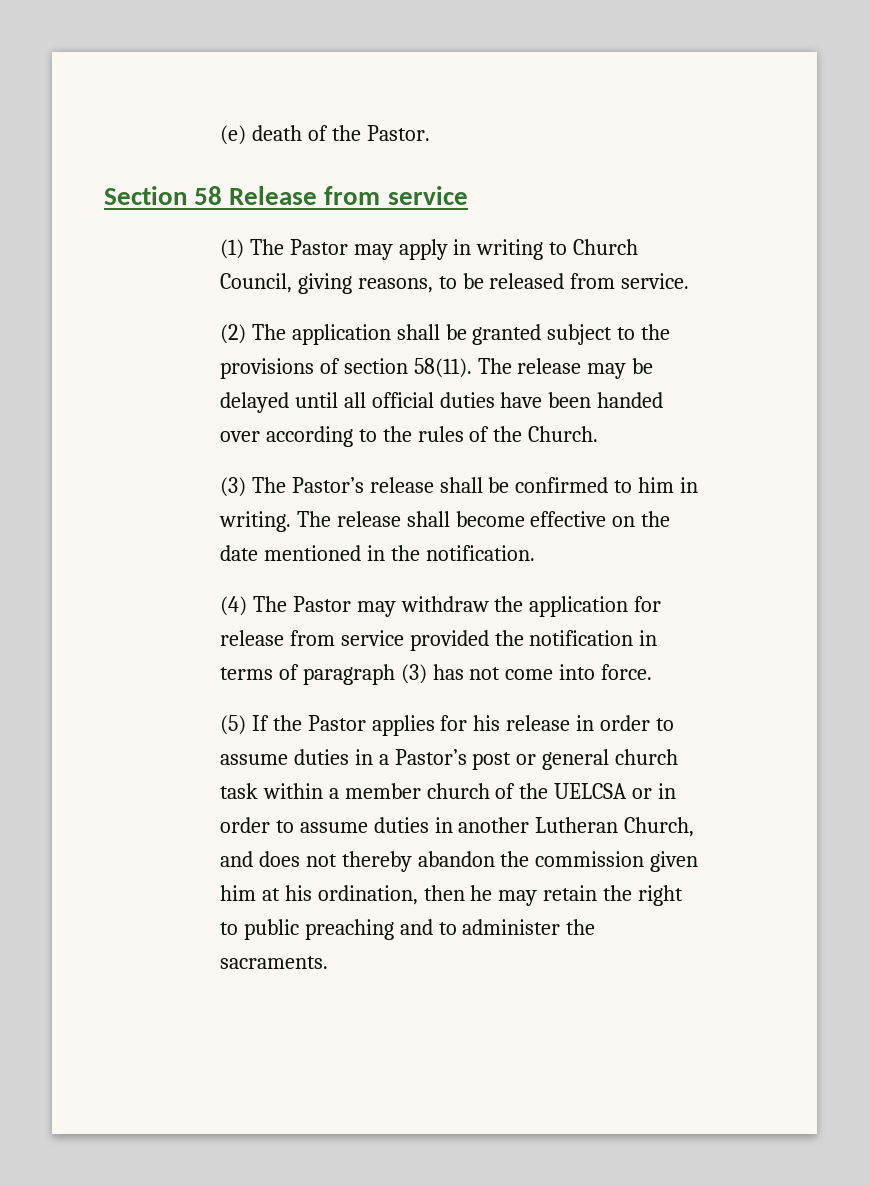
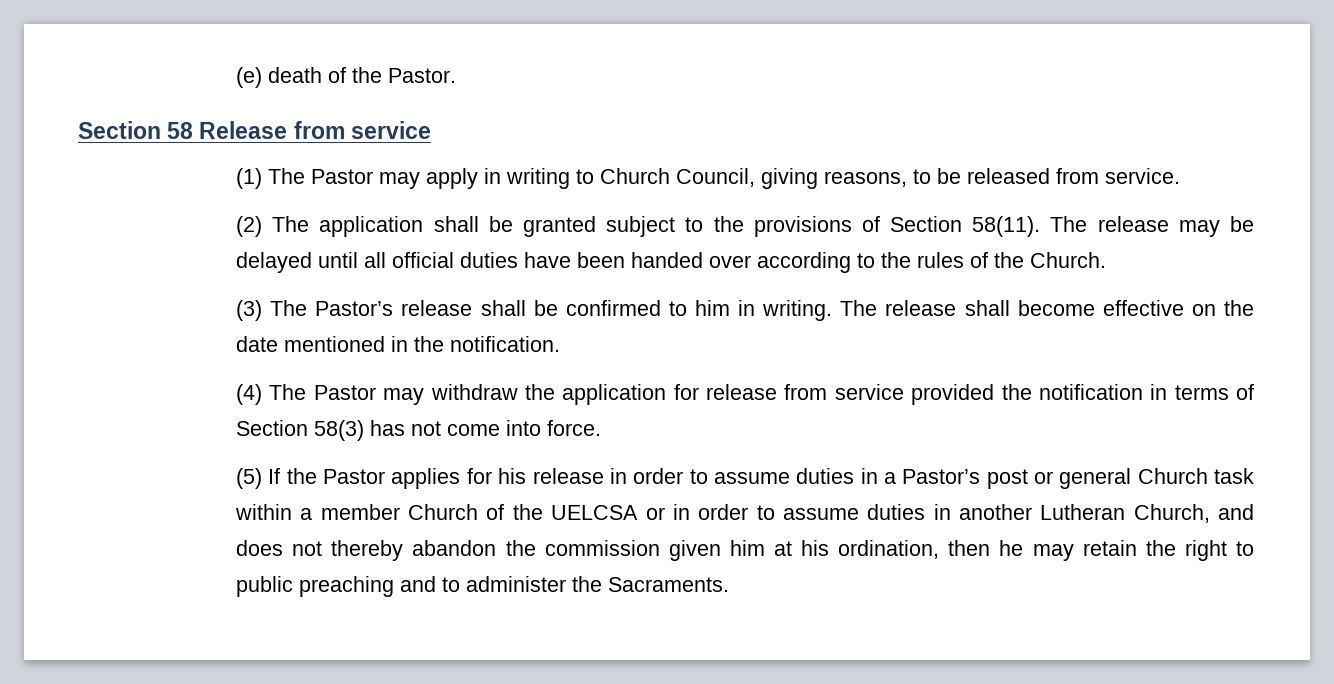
[343,358,408,374] section -> [890,216,963,232] Section
[302,664,427,685] paragraph (3) -> [236,420,365,441] Section 58(3)
[615,749,679,765] church -> [1137,468,1208,484] Church
[426,783,490,799] church -> [408,504,479,520] Church
[219,956,328,969] sacraments. -> [608,577,730,592] Sacraments.

